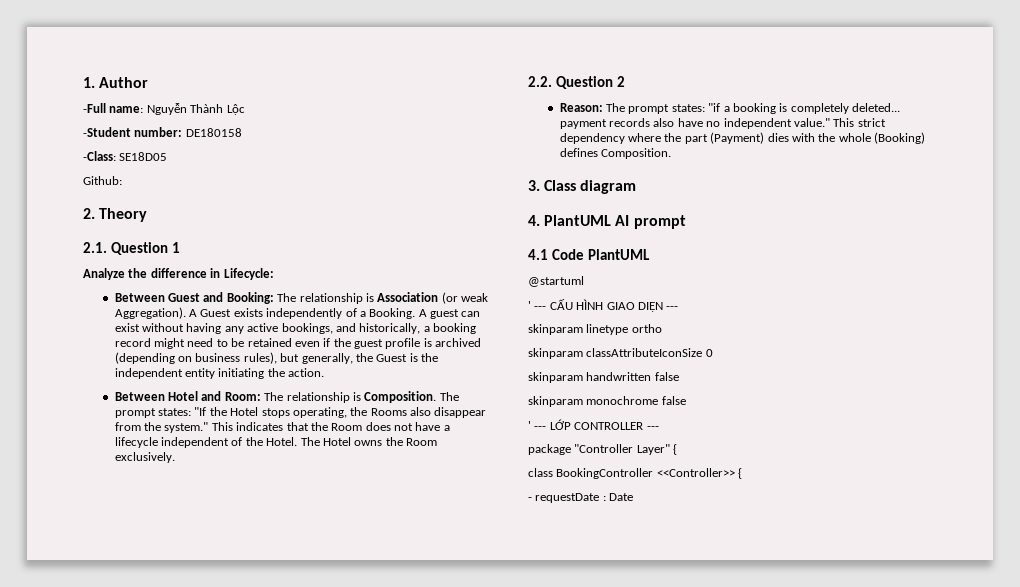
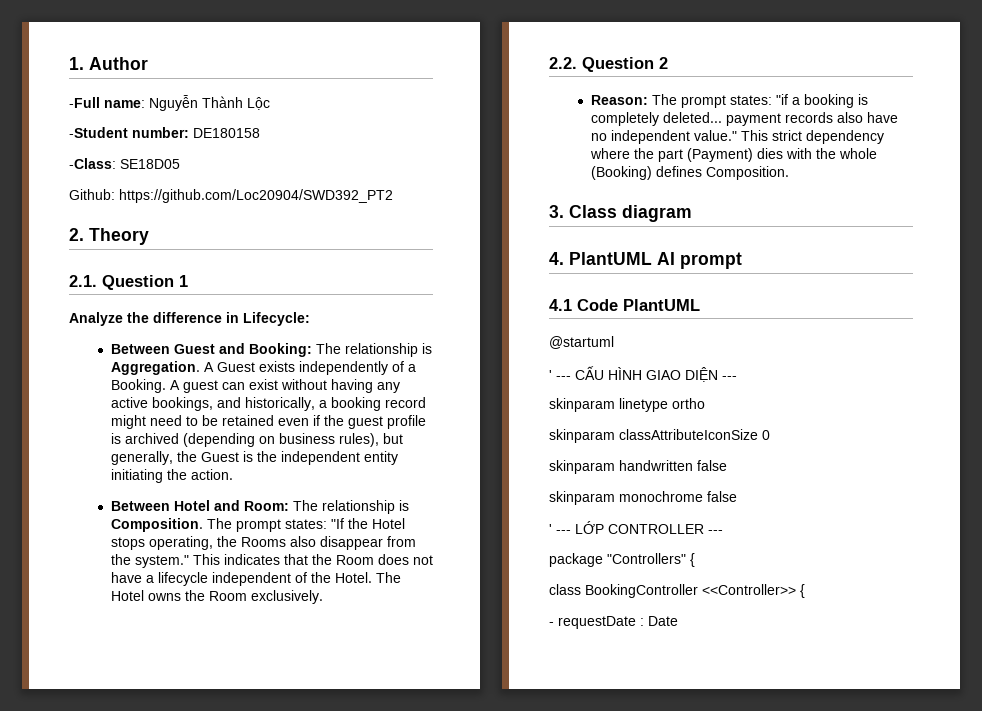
(122, 180) none -> [119,189,393,203] https://github.com/Loc20904/SWD392_PT2
[377,292,489,304] [114,307,186,319] Association (or weak Aggregation). -> [110,361,200,375] Aggregation.
[574,444,670,455] "Controller Layer" -> [607,553,686,564] "Controllers"

